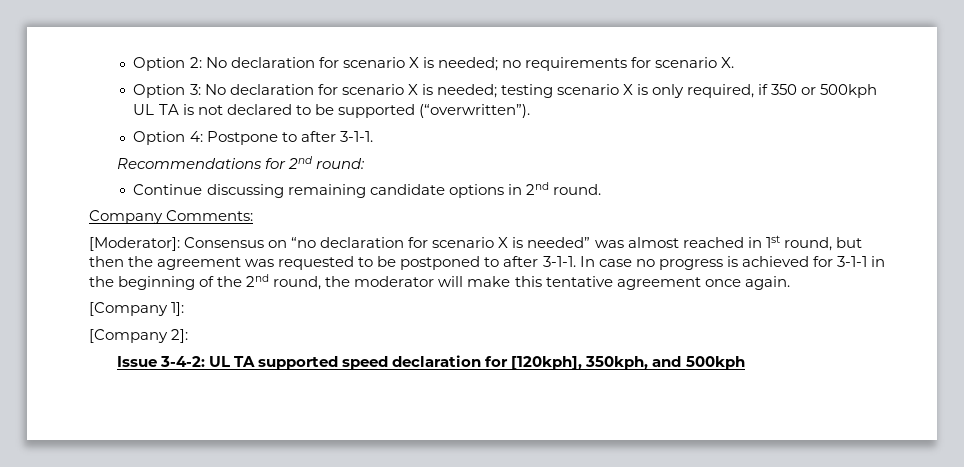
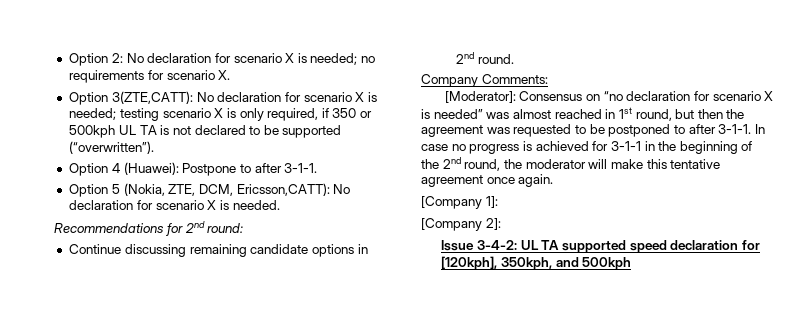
[189,84,201,95] 3: -> [111,91,193,104] 3(ZTE,CATT):
[189,131,203,142] 4: -> [111,162,179,175] 4 (Huawei):
(373, 136) none -> [69,183,351,197] [69,200,280,210] // Option 5 (Nokia, ZTE, DCM, Ericsson,CATT): No declaration for scenario X is needed.

